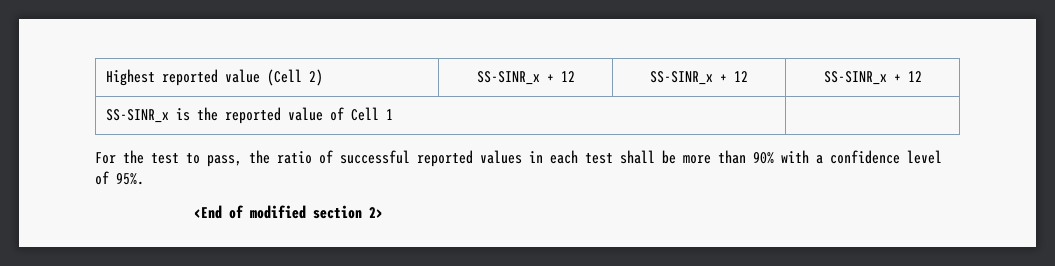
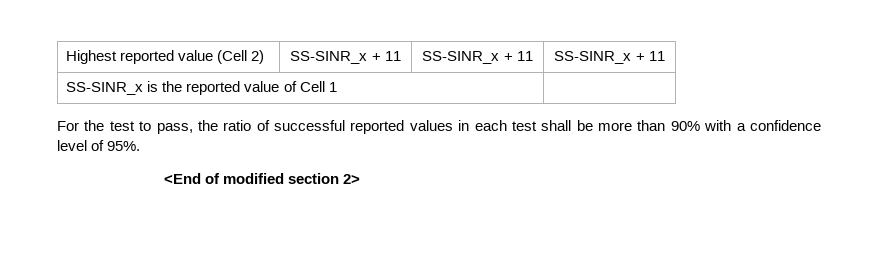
[560,71,575,82] [650,71,748,85] [823,71,922,85] 12 | SS-SINR_x + 12 | SS-SINR_x + 12 -> [384,51,401,61] [422,51,533,64] [554,51,665,64] 11 | SS-SINR_x + 11 | SS-SINR_x + 11

